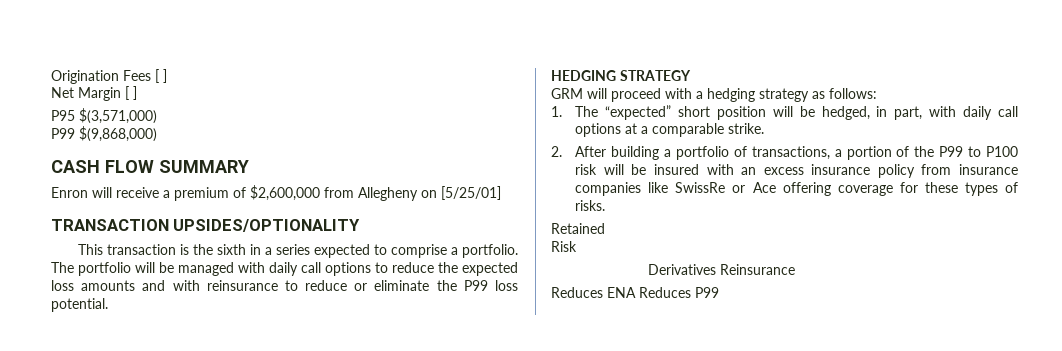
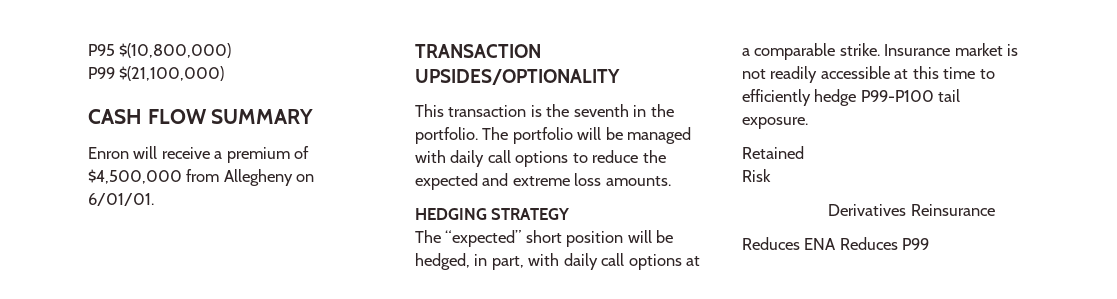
[51,69,167,84] [51,86,137,101] [51,108,157,124] [51,126,157,142] Origination Fees [ ] // Net Margin [ ] // P95 $(3,571,000) // P99 $(9,868,000) -> [88,43,232,58] [88,66,225,81] P95 $(10,800,000) // P99 $(21,100,000)
[250,185,320,201] $2,600,000 -> [88,169,182,184] $4,500,000
[441,186,501,200] [5/25/01] -> [88,193,154,206] 6/01/01.
[216,244,458,258] sixth in a series expected to comprise a -> [573,104,674,117] seventh in the
[51,280,518,291] [51,298,108,312] [551,70,691,81] [551,88,877,102] [551,106,562,117] loss amounts and with reinsurance to reduce or eliminate the P99 loss potential. // HEDGING STRATEGY // GRM will proceed with a hedging strategy as follows: // 1. -> [482,173,671,186] [415,208,570,220] and extreme loss amounts. // HEDGING STRATEGY //
[551,146,1018,160] [575,164,1018,178] [575,182,1018,196] [575,200,606,211] // 2. After building a portfolio of transactions, a portion of the P99 to P100 risk will be insured with an excess insurance policy from insurance companies like SwissRe or Ace offering coverage for these types of risks. -> [884,43,1019,56] [742,66,995,83] [742,89,961,106] [742,117,808,129] Insurance market is not readily accessible at this time to efficiently hedge P99-P100 tail exposure.

